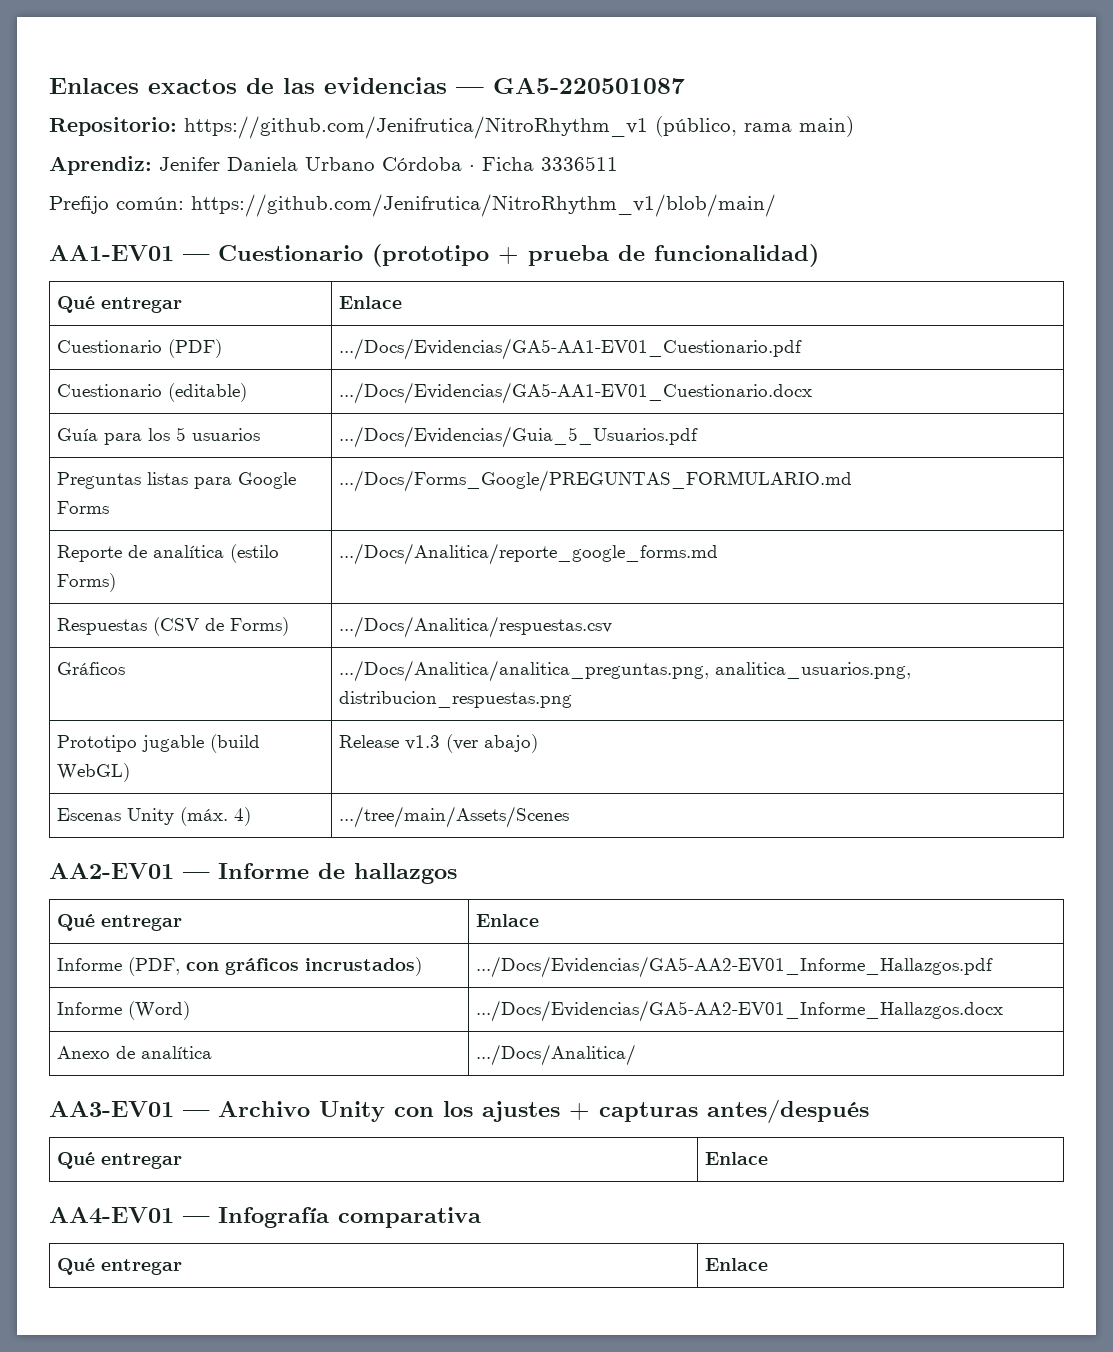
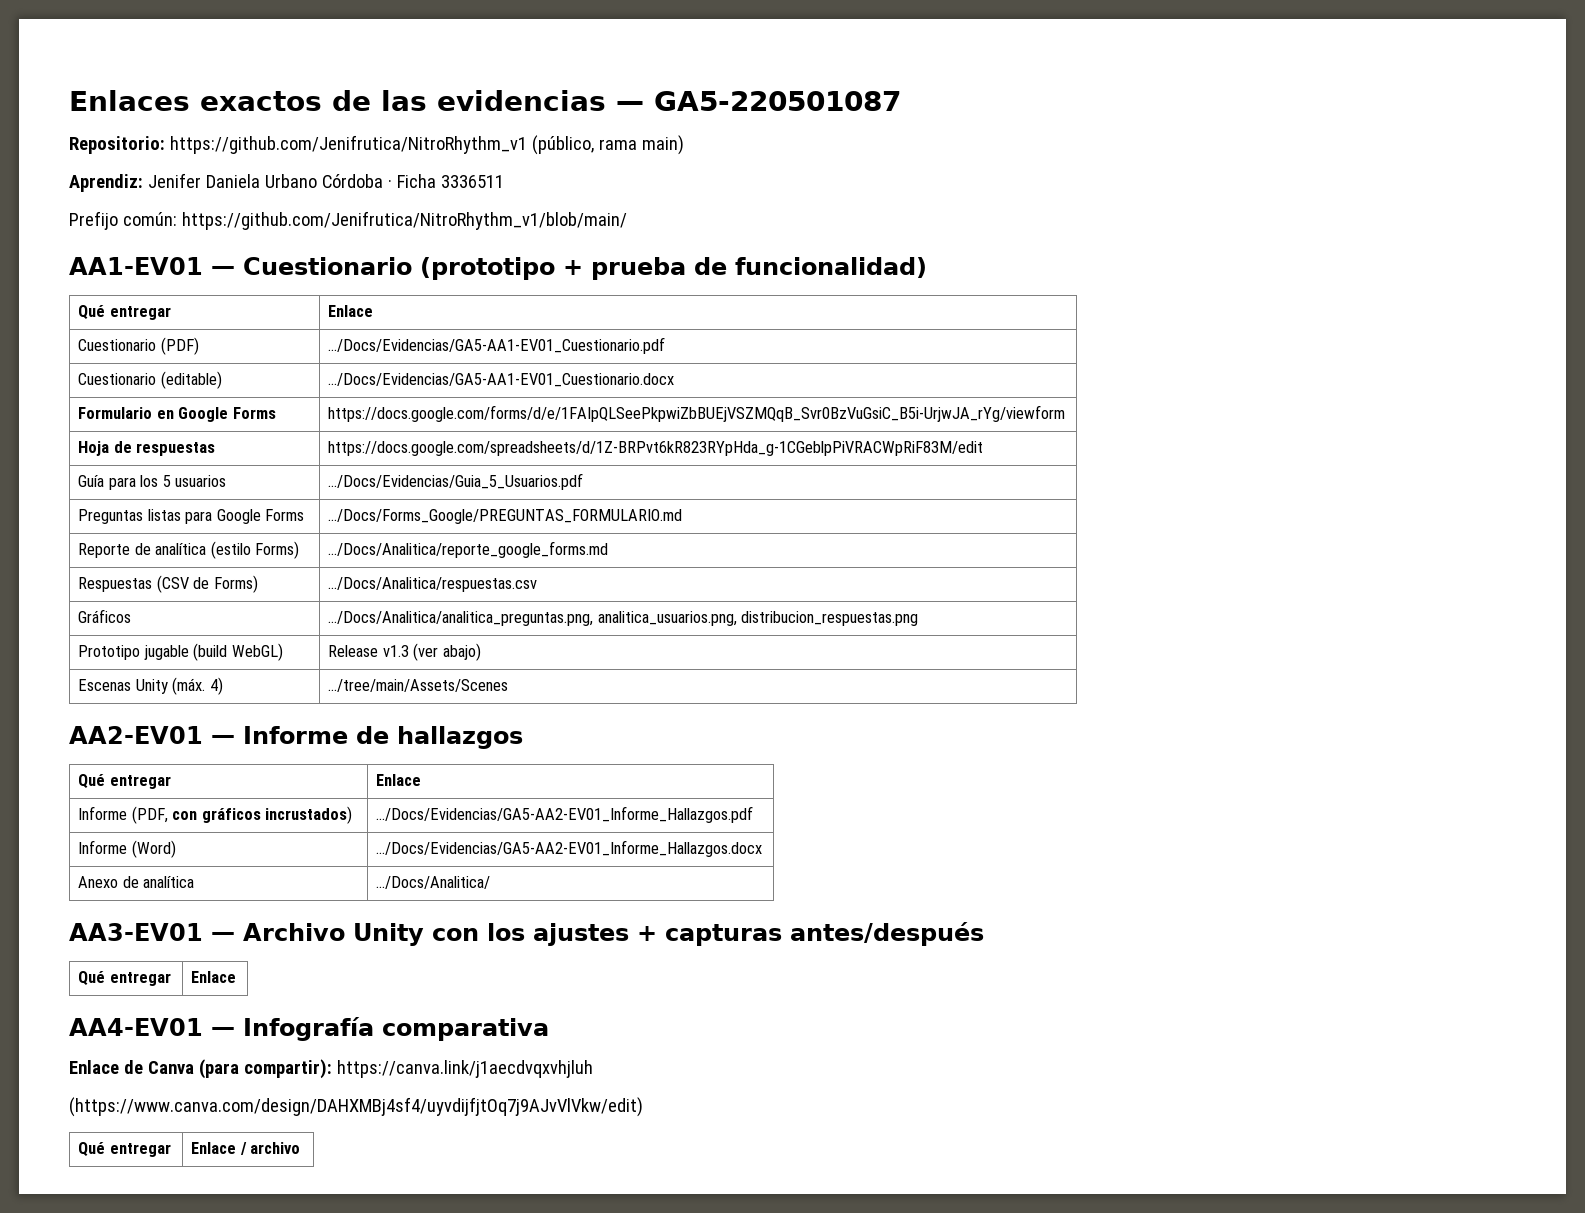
(813, 393) none -> [78,407,276,422] [328,405,1066,422] [78,441,216,456] [328,441,984,456] // Formulario en Google Forms | https://docs.google.com/forms/d/e/1FAIpQLSeePkpwiZbBUEjVSZMQqB_Svr0BzVuGsiC_B5i-UrjwJA_rYg/viewform // Hoja de respuestas | https://docs.google.com/spreadsheets/d/1Z-BRPvt6kR823RYpHda_g-1CGeblpPiVRACWpRiF83M/edit
[57,1258,183,1275] [705,1258,769,1271] // Qué entregar | Enlace -> [69,1059,593,1079] [69,1097,643,1117] [78,1142,171,1157] [191,1142,301,1155] // Enlace de Canva (para compartir): https://canva.link/j1aecdvqxvhjluh // (https://www.canva.com/design/DAHXMBj4sf4/uyvdijfjtOq7j9AJvVlVkw/edit) // Qué entregar | Enlace / archivo

